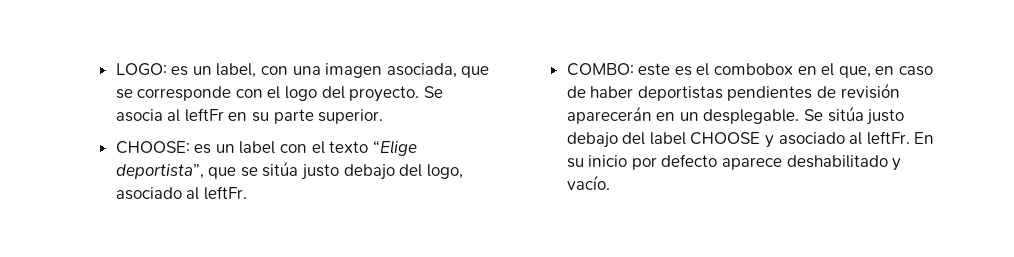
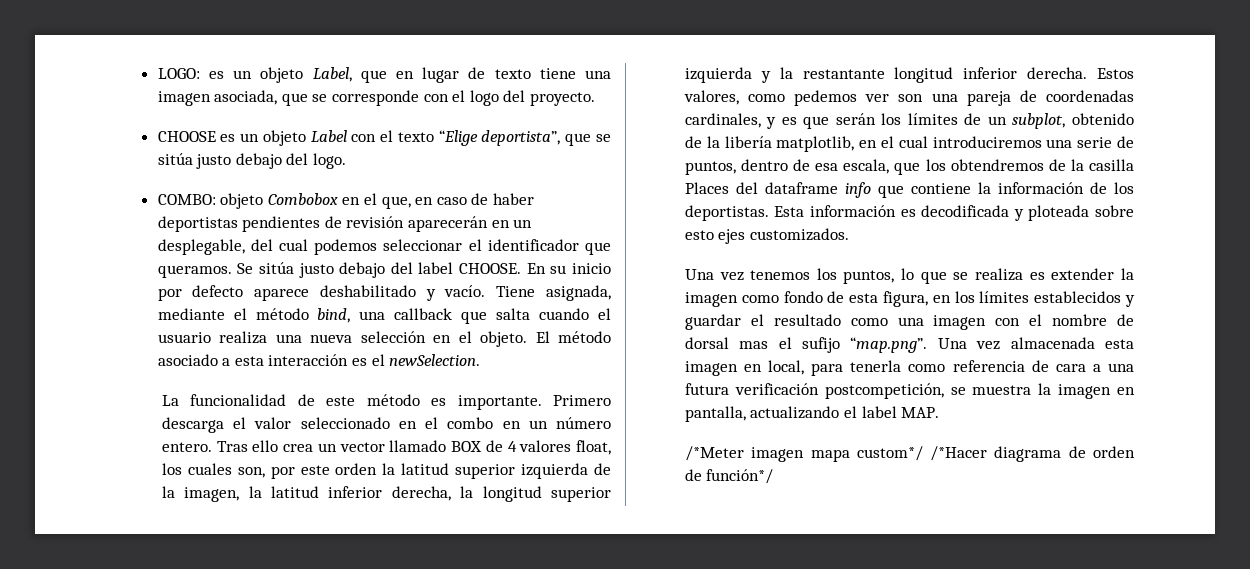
[216,63,288,78] label, con -> [260,67,576,83] objeto Label, que en lugar de texto tiene
[423,86,443,98] [115,108,384,124] [115,141,276,154] Se asocia al leftFr en su parte superior. // CHOOSE: es un label -> [157,130,347,146] // CHOOSE es un objeto Label
[426,164,463,179] [115,186,247,200] [566,63,793,76] logo, asociado al leftFr. // COMBO: este es el combobox -> [313,153,347,169] [157,193,338,209] logo. // COMBO: objeto Combobox
[703,109,800,124] desplegable. -> [157,239,611,255] [157,265,232,278] desplegable, del cual podemos seleccionar el identificador que queramos.
[690,131,910,148] CHOOSE y asociado al leftFr. -> [459,263,522,274] CHOOSE.
(610, 182) none -> [496,285,611,301] [157,308,611,324] [157,331,611,347] [157,354,481,366] [161,394,611,410] [161,417,611,433] [161,440,611,455] [161,463,611,479] [161,486,611,502] [684,67,1134,83] [683,90,1134,106] [684,113,1134,129] [684,136,1134,152] [684,159,1134,175] [684,182,1134,198] [684,205,1134,221] [684,228,850,244] [684,268,1134,284] [684,291,1135,307] [684,314,1134,330] [684,337,1134,353] [684,360,1134,376] [684,383,1135,399] [684,406,940,422] [684,446,1135,462] [684,469,774,484] Tiene asignada, mediante el método bind, una callback que salta cuando el usuario realiza una nueva selección en el objeto. El método asociado a esta interacción es el newSelection. // La funcionalidad de este método es importante. Primero descarga el valor seleccionado en el combo en un número entero. Tras ello crea un vector llamado BOX de 4 valores float, los cuales son, por este orden la latitud superior izquierda de la imagen, la latitud inferior derecha, la longitud superior izquierda y la restantante longitud inferior derecha. Estos valores, como pedemos ver son una pareja de coordenadas cardinales, y es que serán los límites de un subplot, obtenido de la libería matplotlib, en el cual introduciremos una serie de puntos, dentro de esa escala, que los obtendremos de la casilla Places del dataframe info que contiene la información de los deportistas. Esta información es decodificada y ploteada sobre esto ejes customizados. // Una vez tenemos los puntos, lo que se realiza es extender la imagen como fondo de esta figura, en los límites establecidos y guardar el resultado como una imagen con el nombre de dorsal mas el sufijo “map.png”. Una vez almacenada esta imagen en local, para tenerla como referencia de cara a una futura verificación postcompetición, se muestra la imagen en pantalla, actualizando el label MAP. // /*Meter imagen mapa custom*/ /*Hacer diagrama de orden de función*/

